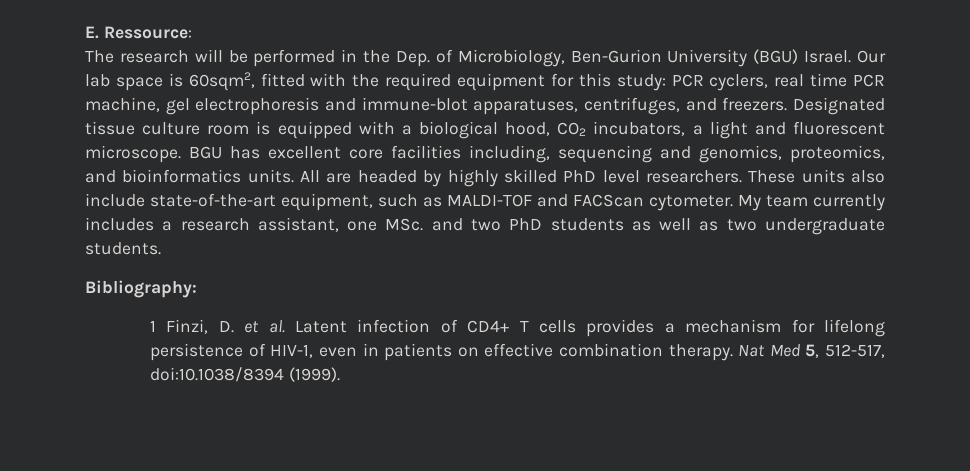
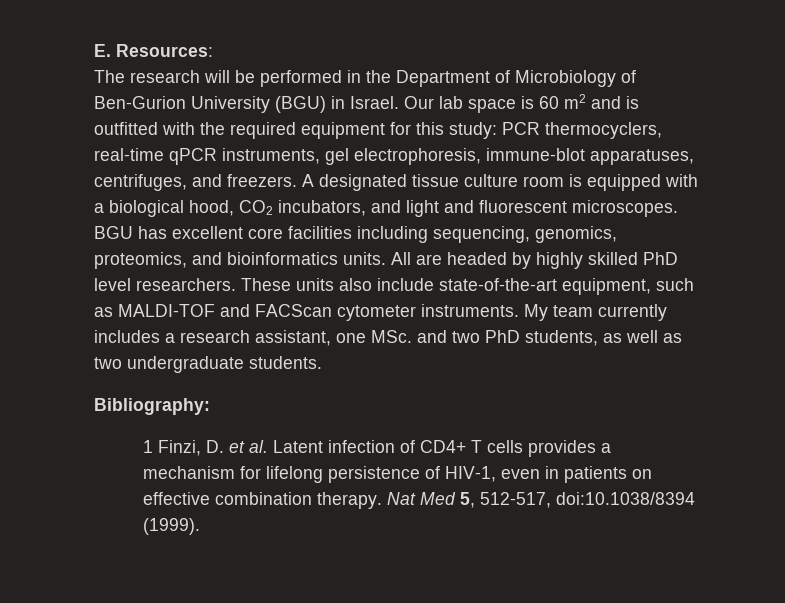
[103,26,192,39] Ressource: -> [116,44,213,57] Resources:
[395,49,565,67] Dep. of Microbiology, -> [396,70,636,87] Department of Microbiology of
(799, 56) none -> [331,96,345,109] in
[188,72,305,91] 60sqm2, fitted -> [539,94,639,109] [94,122,158,135] 60 m2 and is outfitted
[709,73,885,91] [85,97,356,115] cyclers, real time PCR machine, gel electrophoresis and -> [545,122,662,139] [94,148,481,165] thermocyclers, real-time qPCR instruments, gel electrophoresis,
[792,97,885,115] Designated -> [302,174,407,191] A designated
[692,125,703,135] a -> [371,200,401,213] and
[85,145,181,163] microscope. -> [572,200,678,217] microscopes.
[469,145,691,163] including, sequencing and -> [357,226,530,243] including sequencing,
[649,195,733,211] cytometer. -> [337,304,519,321] cytometer instruments.
[550,218,624,231] students -> [525,330,598,346] students,

